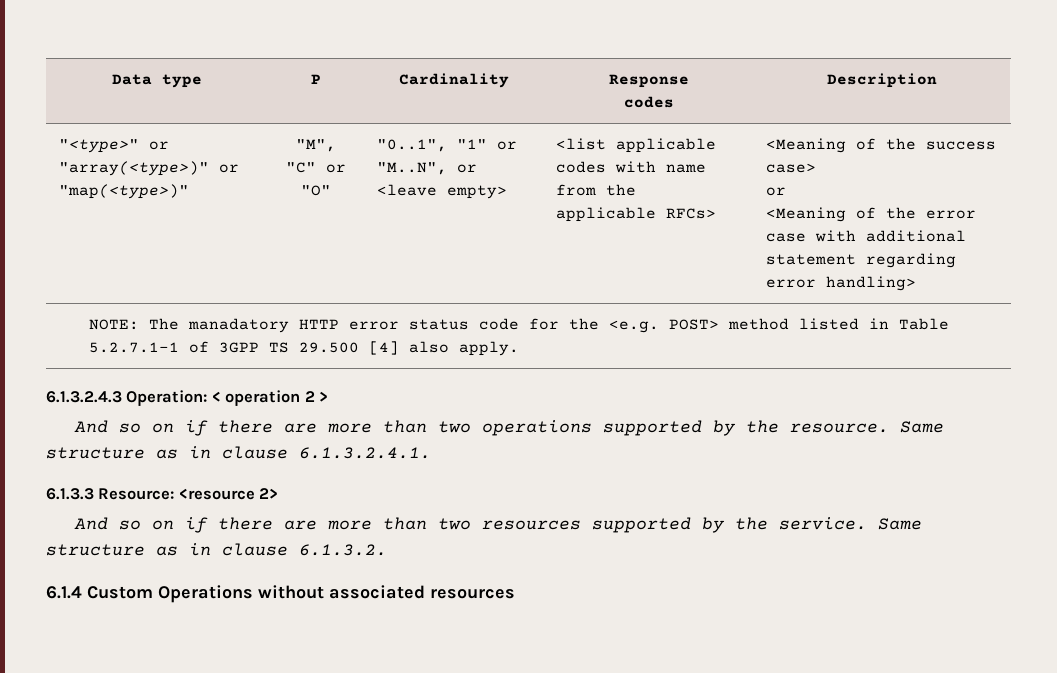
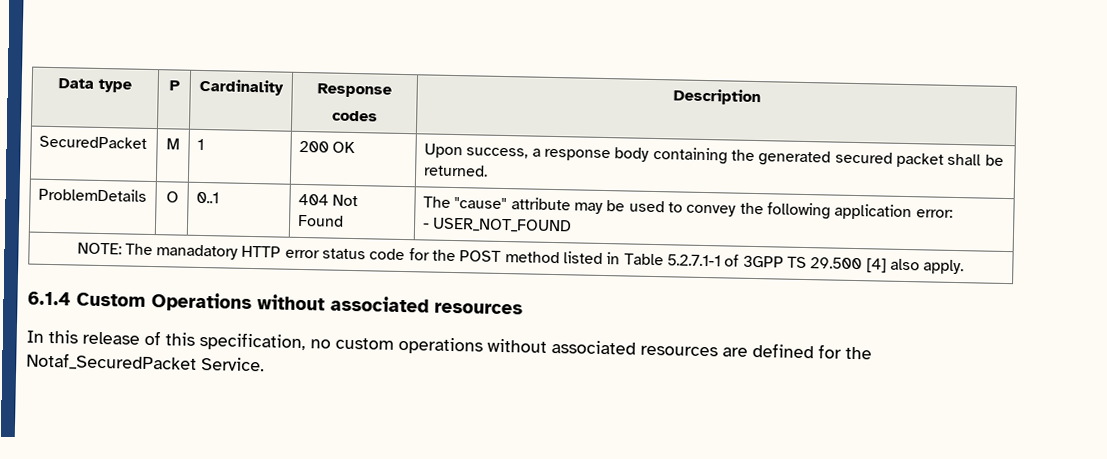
[59,139,170,153] [59,161,240,176] [59,184,190,199] [296,139,336,152] [286,162,346,173] [301,185,331,196] [377,139,518,152] [377,162,478,175] [377,184,508,199] [556,138,717,153] [556,161,707,173] [556,184,637,196] [556,207,717,222] [766,138,997,153] [766,163,817,173] [766,187,787,196] [766,207,977,222] [766,230,967,242] [766,253,957,268] [766,276,917,291] "<type>" or "array(<type>)" or "map(<type>)" | "M", "C" or "O" | "0..1", "1" or "M..N", or <leave empty> | <list applicable codes with name from the applicable RFCs> | <Meaning of the success case> // or // <Meaning of the error case with additional statement regarding error handling> -> [38,135,147,149] [166,138,180,150] [196,138,204,151] [298,140,356,154] [423,143,1004,168] [423,164,488,177] [37,187,147,202] [165,191,179,203] [195,191,219,204] [297,193,359,207] [297,214,344,227] [422,196,953,221] [421,217,573,234] SecuredPacket | M | 1 | 200 OK | Upon success, a response body containing the generated secured packet shall be returned. // ProblemDetails | O | 0..1 | 404 Not Found | The "cause" attribute may be used to convey the following application error: // - USER_NOT_FOUND
[608,319,719,333] <e.g. POST> -> [459,250,502,262] POST
[46,390,329,406] [74,420,945,436] [46,446,431,459] [46,488,279,500] [74,517,923,533] [46,543,387,556] // 6.1.3.2.4.3 Operation: < operation 2 > // And so on if there are more than two operations supported by the resource. Same structure as in clause 6.1.3.2.4.1. // 6.1.3.3 Resource: <resource 2> // And so on if there are more than two resources supported by the service. Same structure as in clause 6.1.3.2. -> (965, 267) none
(515, 594) none -> [26,329,872,360] [26,352,265,372] // In this release of this specification, no custom operations without associated resources are defined for the Notaf_SecuredPacket Service.

